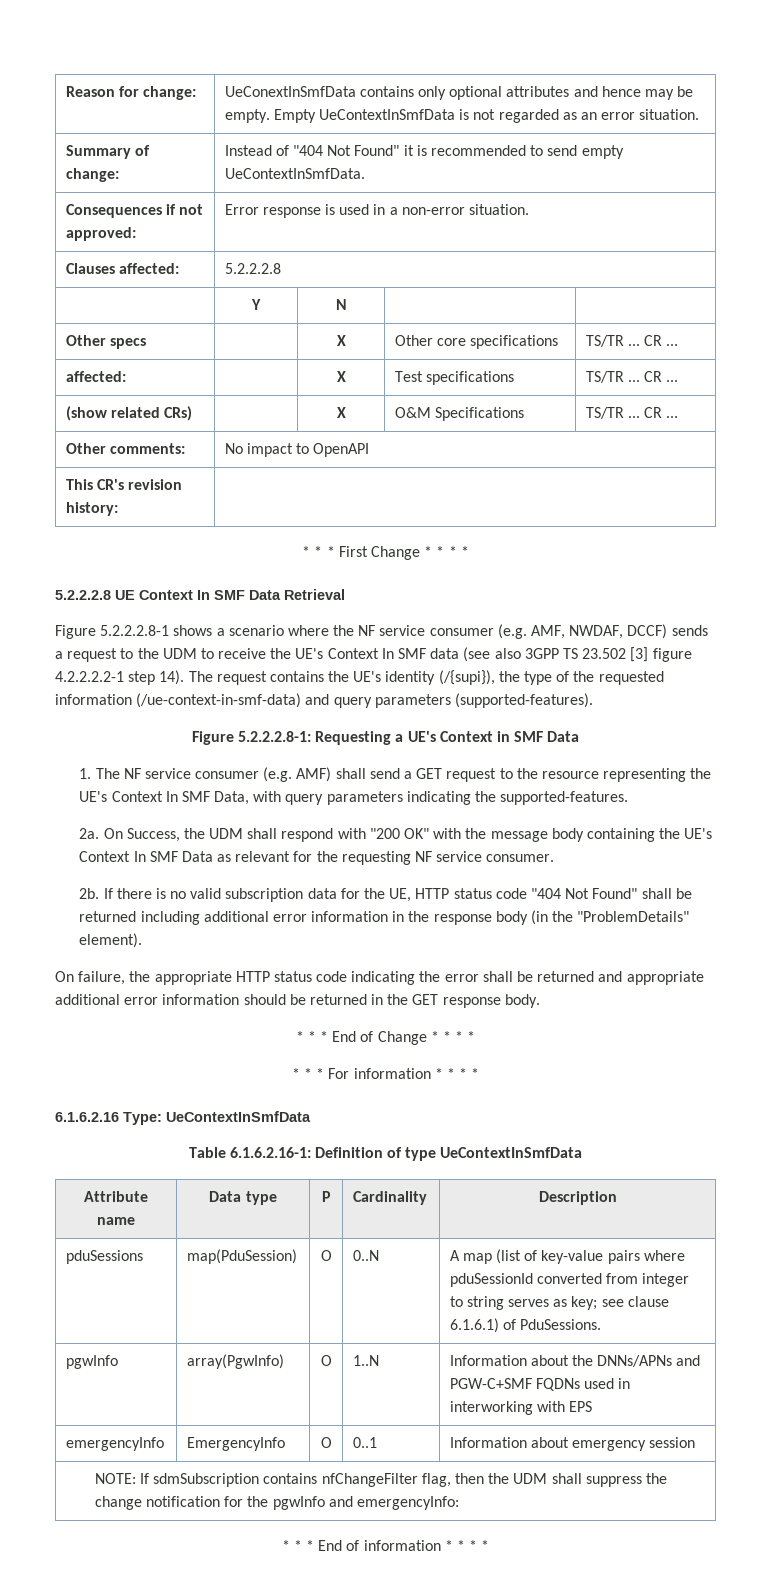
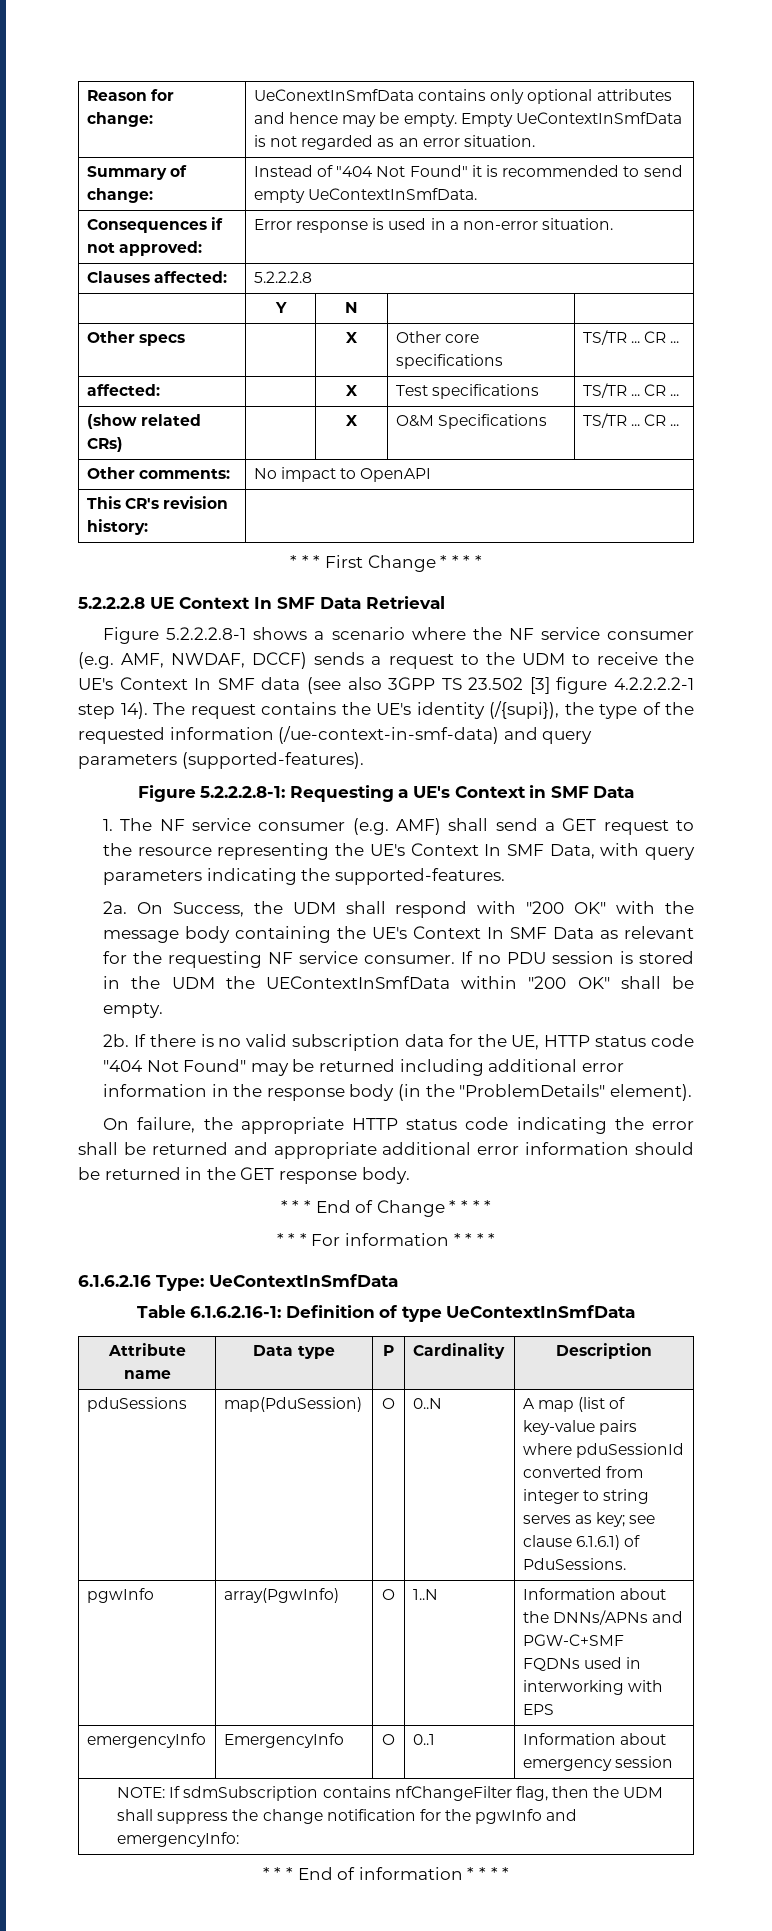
(555, 858) none -> [461,951,694,964] [103,976,694,989] [103,1003,164,1018] If no PDU session is stored in the UDM the UEContextInSmfData within "200 OK" shall be empty.
[641,888,672,899] shall -> [250,1063,289,1076] may

